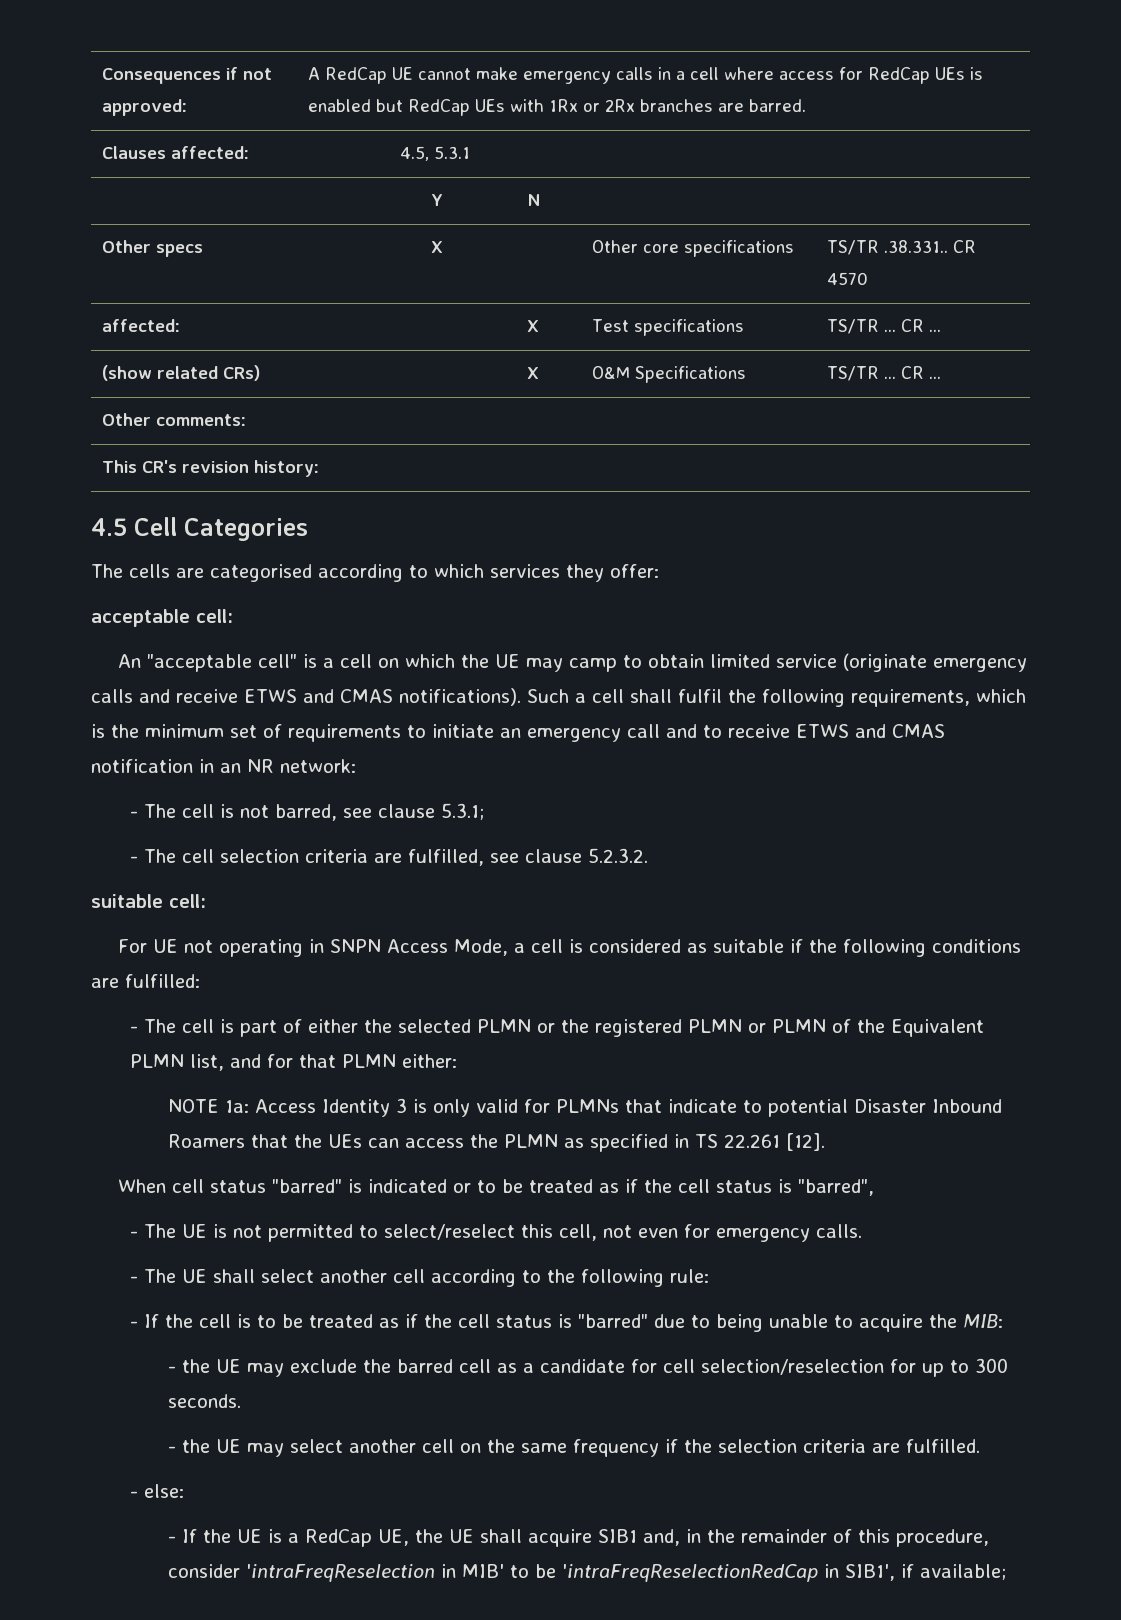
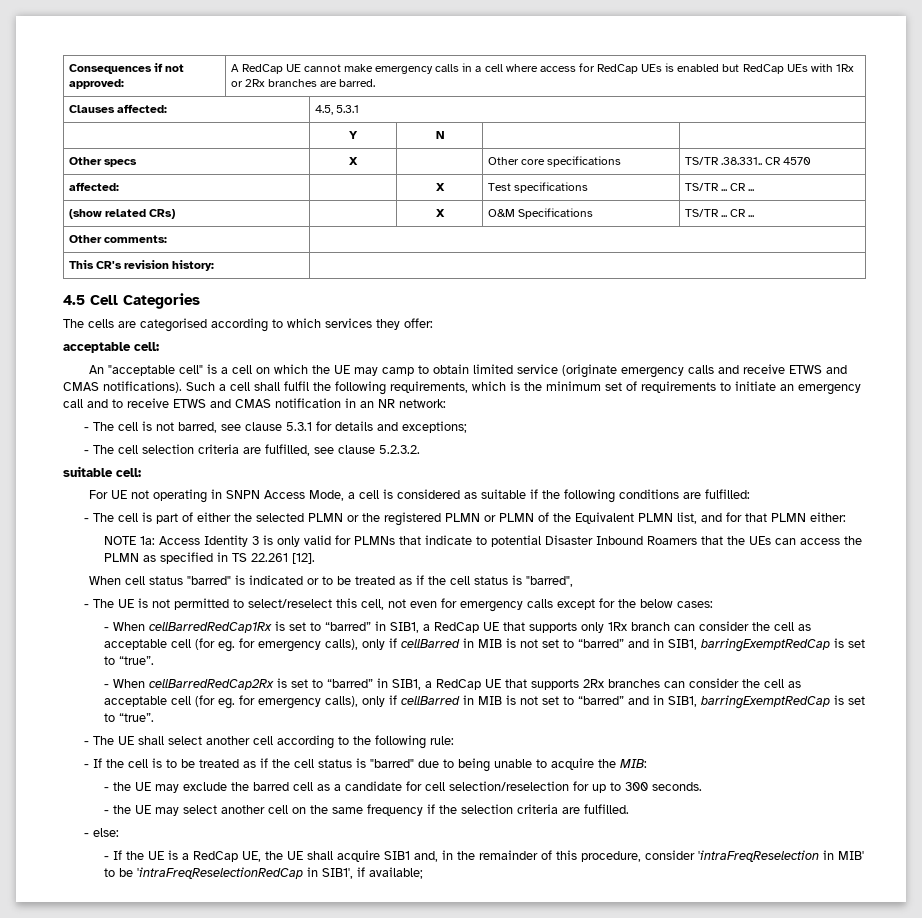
[440,803,484,820] 5.3.1; -> [285,421,467,433] 5.3.1 for details and exceptions;
[815,1224,862,1238] calls. -> [526,598,713,610] [104,621,812,633] [104,638,866,652] [104,656,155,665] [104,678,802,690] [104,695,866,709] [104,713,155,722] calls except for the below cases: // - When cellBarredRedCap1Rx is set to “barred” in SIB1, a RedCap UE that supports only 1Rx branch can consider the cell as acceptable cell (for eg. for emergency calls), only if cellBarred in MIB is not set to “barred” and in SIB1, barringExemptRedCap is set to “true”. // - When cellBarredRedCap2Rx is set to “barred” in SIB1, a RedCap UE that supports 2Rx branches can consider the cell as acceptable cell (for eg. for emergency calls), only if cellBarred in MIB is not set to “barred” and in SIB1, barringExemptRedCap is set to “true”.

